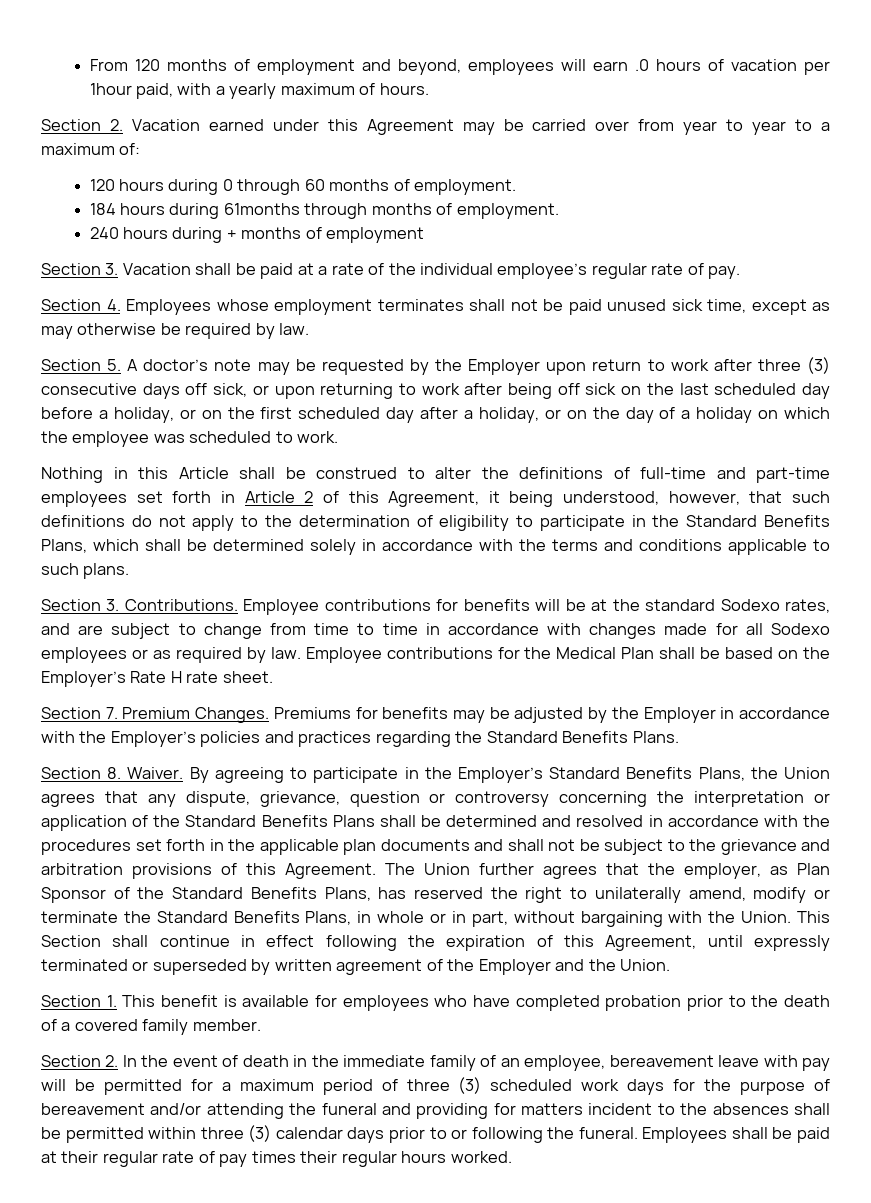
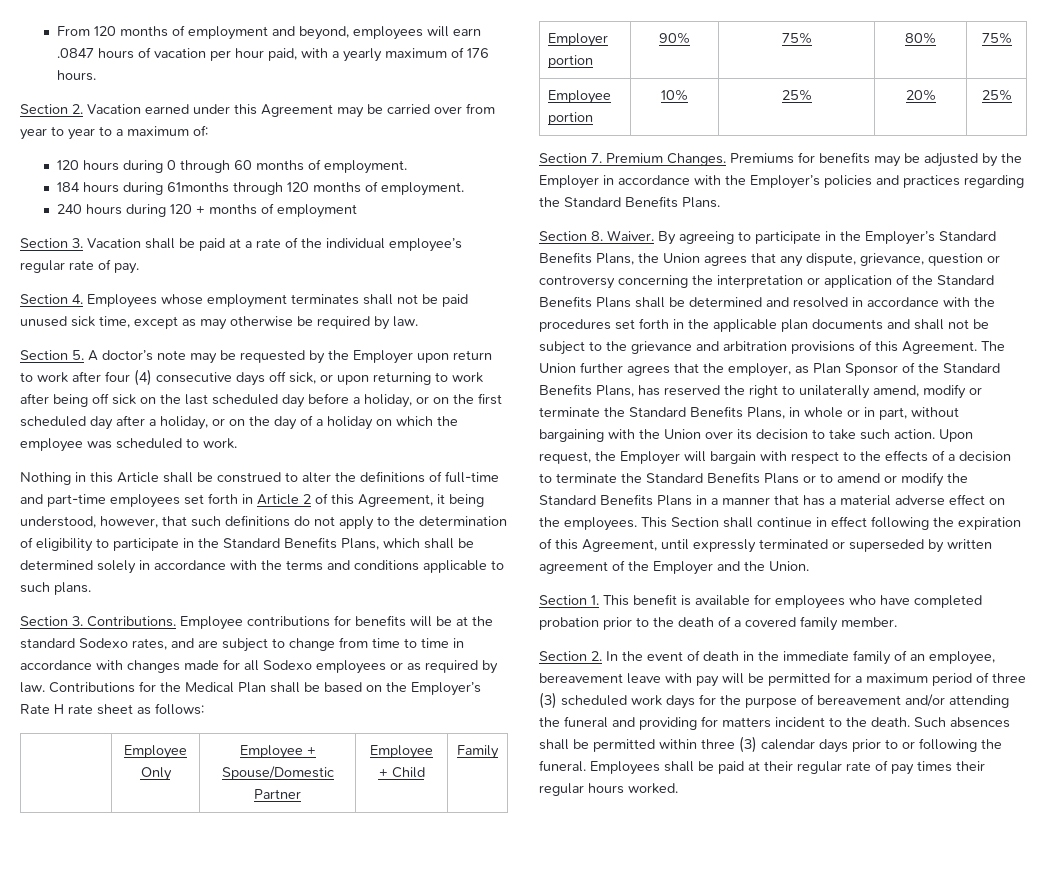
[634,59,649,71] .0 -> [57,48,95,58] .0847
[89,83,132,95] 1hour -> [235,48,265,58] hour
(376, 89) none -> [467,48,490,58] 176
(368, 211) none -> [287,182,310,192] 120
(223, 235) none -> [170,204,193,214] 120
[757,357,831,374] three (3) -> [105,369,152,386] four (4)
[305,647,493,663] Employee contributions -> [49,682,135,693] Contributions
[222,671,273,683] sheet. -> [97,703,204,715] [124,745,187,759] [140,767,172,781] [239,745,316,759] [221,766,334,780] [254,789,301,799] [370,745,433,759] [378,767,425,778] [457,745,499,759] [547,33,608,47] [547,55,593,68] [659,32,690,44] [781,32,812,44] [905,32,936,44] [981,32,1012,44] [547,90,611,104] [547,112,593,125] [661,89,688,101] [781,89,812,101] [905,89,936,101] [981,89,1012,101] sheet as follows: // | Employee Only | Employee + Spouse/Domestic Partner | Employee + Child | Family // Employer portion | 90% | 75% | 80% | 75% // Employee portion | 10% | 25% | 20% | 25%
[741,911,792,923] Union. -> [664,429,973,442] [539,450,1011,465] [539,472,968,487] [539,494,1005,506] [539,517,637,531] Union over its decision to take such action. Upon request, the Employer will bargain with respect to the effects of a decision to terminate the Standard Benefits Plans or to amend or modify the Standard Benefits Plans in a manner that has a material adverse effect on the employees.
(708, 1109) none -> [871,717,946,727] death. Such

